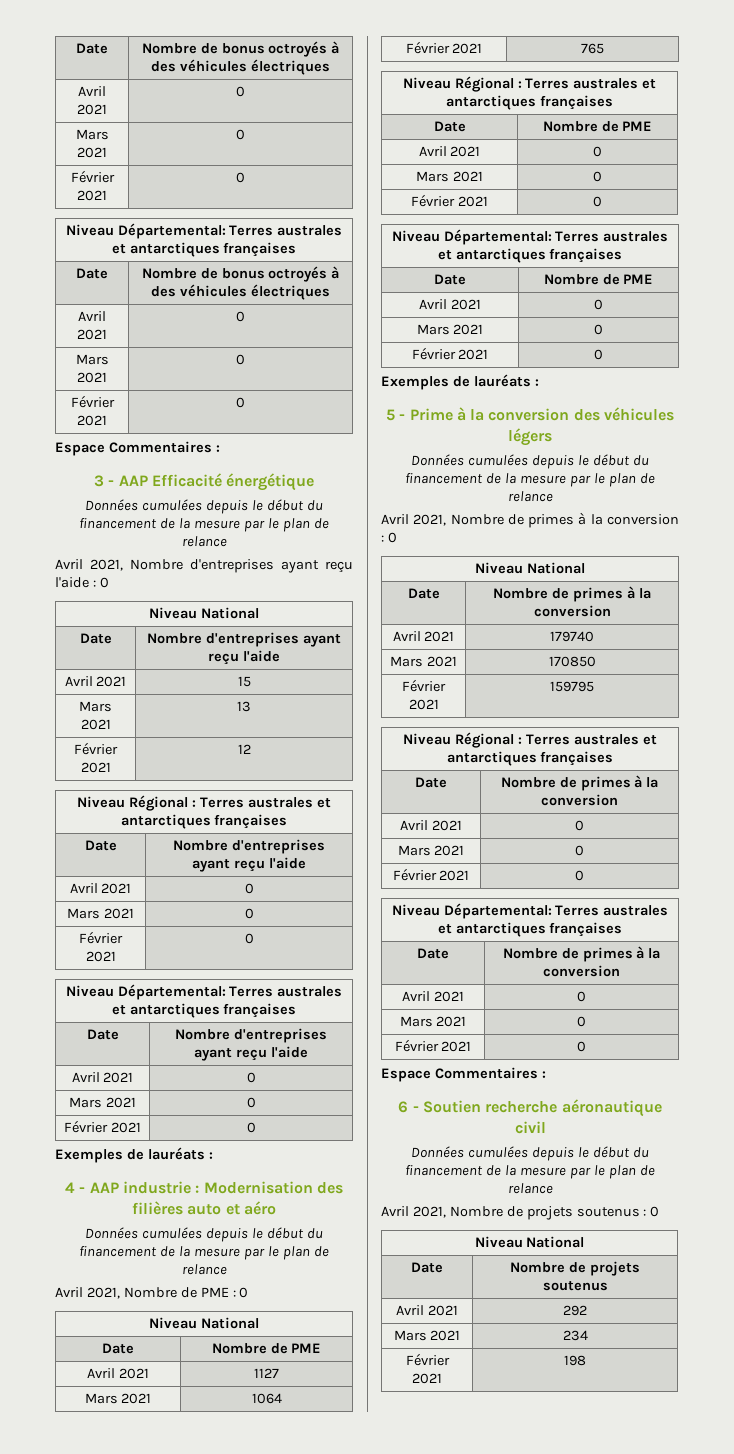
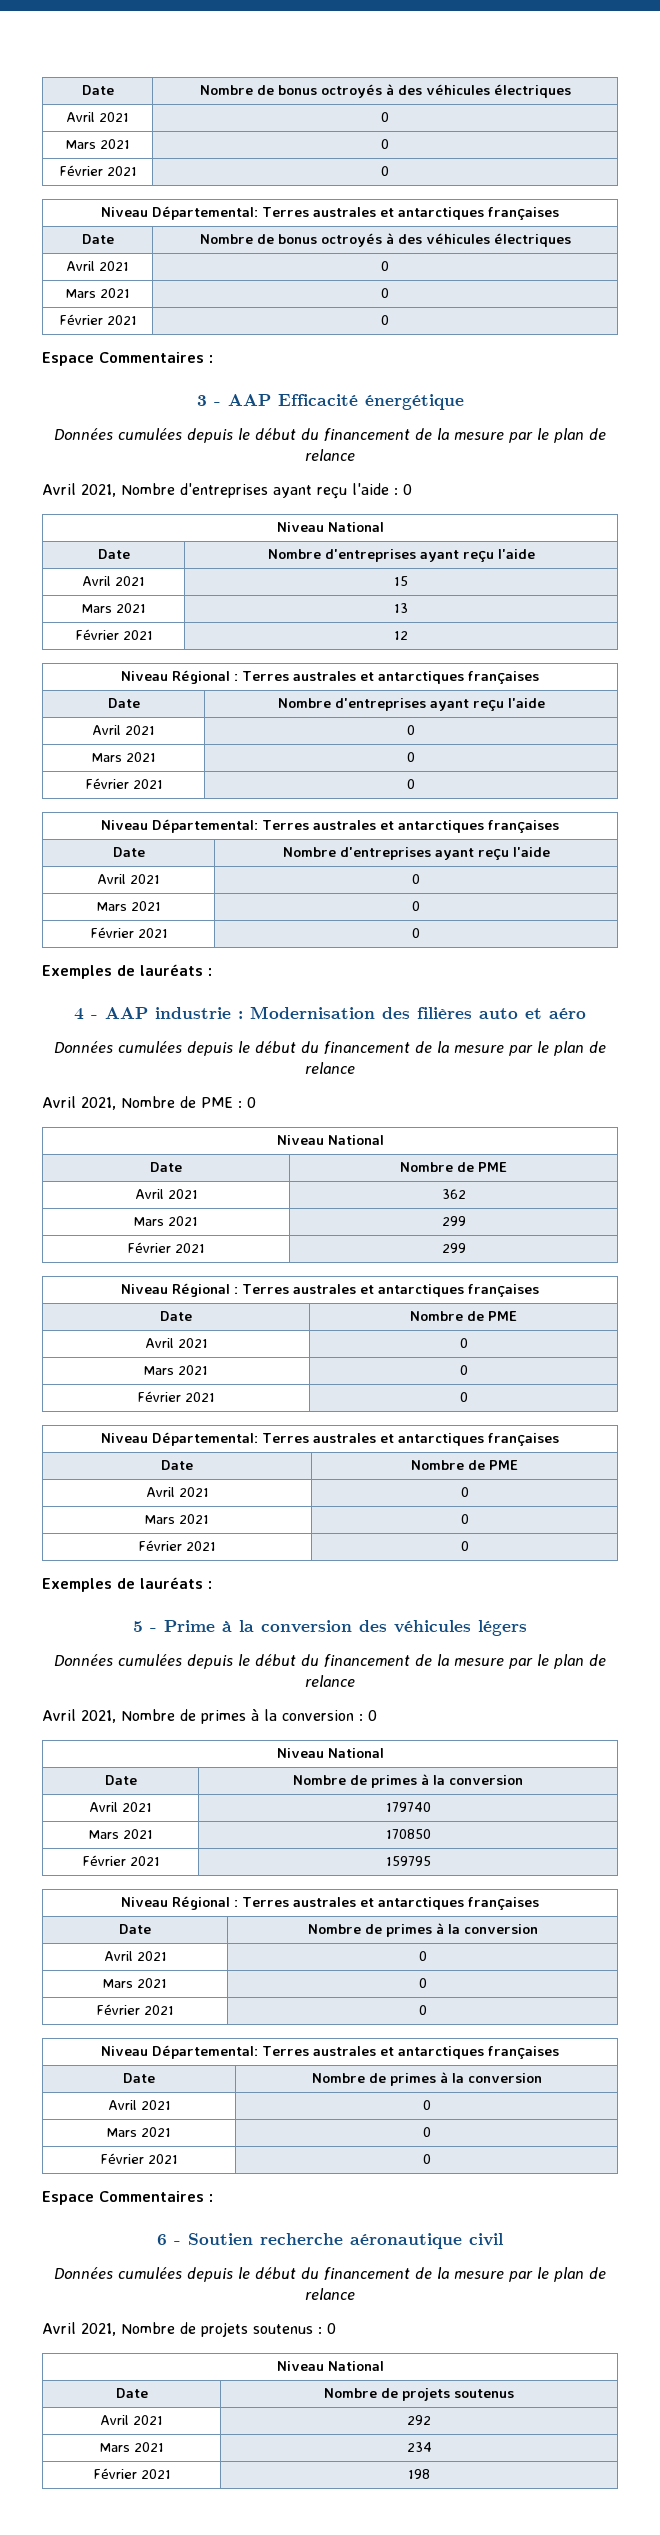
[254,1368,279,1378] [84,1393,152,1404] [251,1393,282,1404] [405,41,483,54] [581,43,604,54] 1127 // Mars 2021 | 1064 // Février 2021 | 765 -> [441,1189,466,1199] [134,1216,198,1226] [441,1216,466,1226] [127,1242,205,1253] [441,1243,466,1253] 362 // Mars 2021 | 299 // Février 2021 | 299

